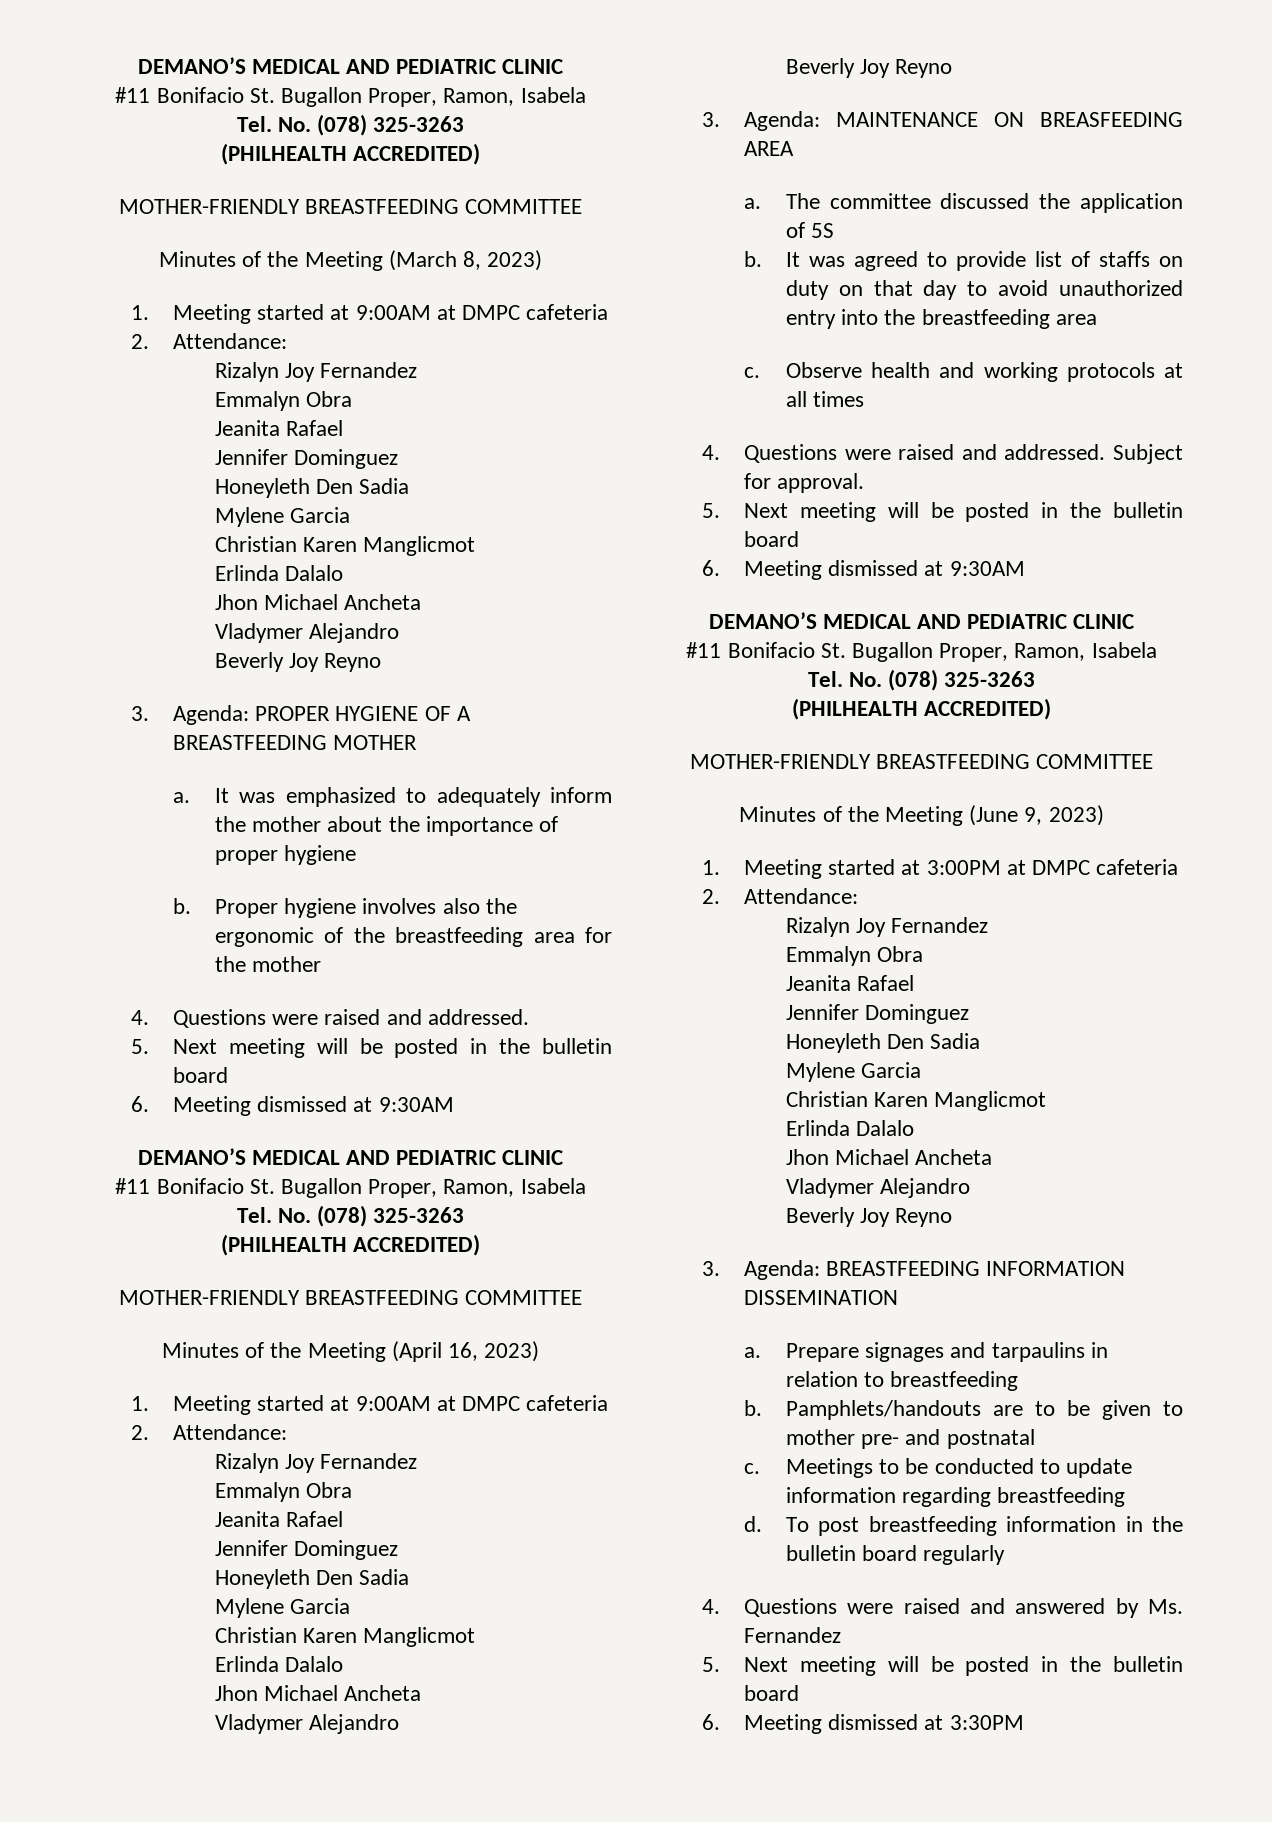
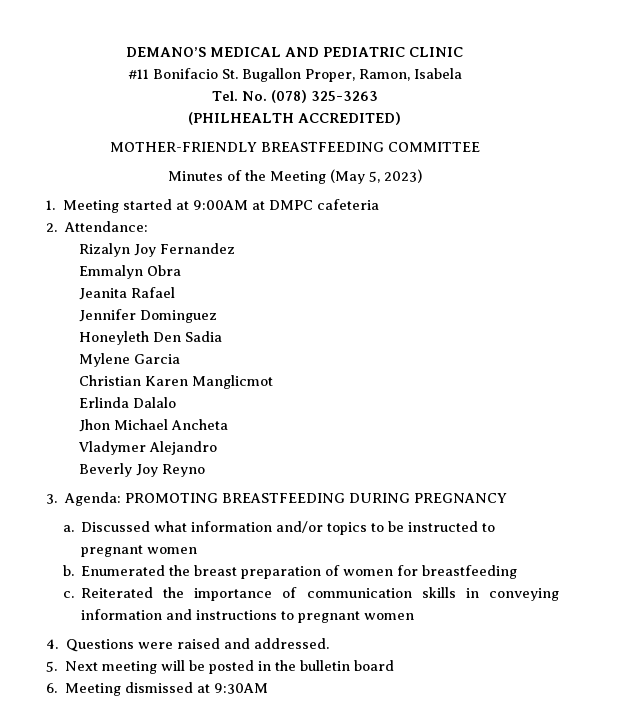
[388,250,481,271] (March 8, -> [329,169,380,184] (May 5,
[255,706,471,721] [172,735,418,750] [172,787,612,807] [214,816,558,836] [214,845,357,865] [172,898,517,918] [214,927,612,947] [214,956,322,972] PROPER HYGIENE OF A BREASTFEEDING MOTHER // a. It was emphasized to adequately inform the mother about the importance of proper hygiene // b. Proper hygiene involves also the ergonomic of the breastfeeding area for the mother -> [124,493,507,503] [62,521,495,535] [80,545,197,557] [62,565,517,579] [62,587,559,601] [80,609,414,623] PROMOTING BREASTFEEDING DURING PREGNANCY // a. Discussed what information and/or topics to be instructed to pregnant women // b. Enumerated the breast preparation of women for breastfeeding // c. Reiterated the importance of communication skills in conveying information and instructions to pregnant women
[137,1148,564,1165] [115,1178,586,1198] [236,1205,465,1227] [220,1234,481,1256] [118,1290,583,1305] [161,1341,540,1362] [130,1395,609,1415] [130,1424,287,1440] [214,1453,418,1473] [214,1482,353,1502] [214,1511,344,1527] [214,1540,399,1560] [214,1569,410,1589] [214,1598,351,1618] [214,1627,476,1647] [214,1656,344,1672] [214,1685,422,1701] [214,1714,400,1734] [785,58,953,78] [701,111,1183,131] [743,141,794,156] [743,193,1183,213] [785,222,835,238] [743,251,1183,271] [785,280,1183,300] [785,309,1097,329] [743,362,1183,382] [785,391,865,407] [701,444,1183,464] [743,473,865,493] [701,502,1183,522] [743,531,799,547] [701,560,1025,580] [708,612,1135,629] [686,642,1157,662] [807,669,1036,691] [791,698,1052,720] [689,754,1154,769] [739,805,1104,826] [701,859,1179,879] [701,888,858,904] [785,917,989,937] [785,946,924,966] [785,975,915,991] [785,1004,970,1024] [785,1033,981,1053] [785,1062,922,1082] [785,1091,1047,1111] [785,1120,915,1136] [785,1149,993,1165] [785,1178,971,1198] [785,1207,953,1227] [701,1260,1126,1280] [743,1290,898,1305] [743,1342,1108,1362] [785,1371,1019,1391] [743,1400,1183,1420] [785,1429,1035,1449] [743,1458,1132,1478] [785,1487,1126,1507] [743,1516,1183,1536] [785,1545,1006,1565] [701,1598,1183,1618] [743,1627,841,1643] [701,1656,1183,1676] [743,1685,799,1701] [701,1714,1024,1734] // DEMANO’S MEDICAL AND PEDIATRIC CLINIC // #11 Bonifacio St. Bugallon Proper, Ramon, Isabela // Tel. No. (078) 325-3263 // (PHILHEALTH ACCREDITED) // MOTHER-FRIENDLY BREASTFEEDING COMMITTEE // Minutes of the Meeting (April 16, 2023) // 1. Meeting started at 9:00AM at DMPC cafeteria // 2. Attendance: // Rizalyn Joy Fernandez // Emmalyn Obra // Jeanita Rafael // Jennifer Dominguez // Honeyleth Den Sadia // Mylene Garcia // Christian Karen Manglicmot // Erlinda Dalalo // Jhon Michael Ancheta // Vladymer Alejandro // Beverly Joy Reyno // 3. Agenda: MAINTENANCE ON BREASFEEDING AREA // a. The committee discussed the application of 5S // b. It was agreed to provide list of staffs on duty on that day to avoid unauthorized entry into the breastfeeding area // c. Observe health and working protocols at all times // 4. Questions were raised and addressed. Subject for approval. // 5. Next meeting will be posted in the bulletin board // 6. Meeting dismissed at 9:30AM // DEMANO’S MEDICAL AND PEDIATRIC CLINIC // #11 Bonifacio St. Bugallon Proper, Ramon, Isabela // Tel. No. (078) 325-3263 // (PHILHEALTH ACCREDITED) // MOTHER-FRIENDLY BREASTFEEDING COMMITTEE // Minutes of the Meeting (June 9, 2023) // 1. Meeting started at 3:00PM at DMPC cafeteria // 2. Attendance: // Rizalyn Joy Fernandez // Emmalyn Obra // Jeanita Rafael // Jennifer Dominguez // Honeyleth Den Sadia // Mylene Garcia // Christian Karen Manglicmot // Erlinda Dalalo // Jhon Michael Ancheta // Vladymer Alejandro // Beverly Joy Reyno // 3. Agenda: BREASTFEEDING INFORMATION DISSEMINATION // a. Prepare signages and tarpaulins in relation to breastfeeding // b. Pamphlets/handouts are to be given to mother pre- and postnatal // c. Meetings to be conducted to update information regarding breastfeeding // d. To post breastfeeding information in the bulletin board regularly // 4. Questions were raised and answered by Ms. Fernandez // 5. Next meeting will be posted in the bulletin board // 6. Meeting dismissed at 3:30PM -> (268, 688) none

